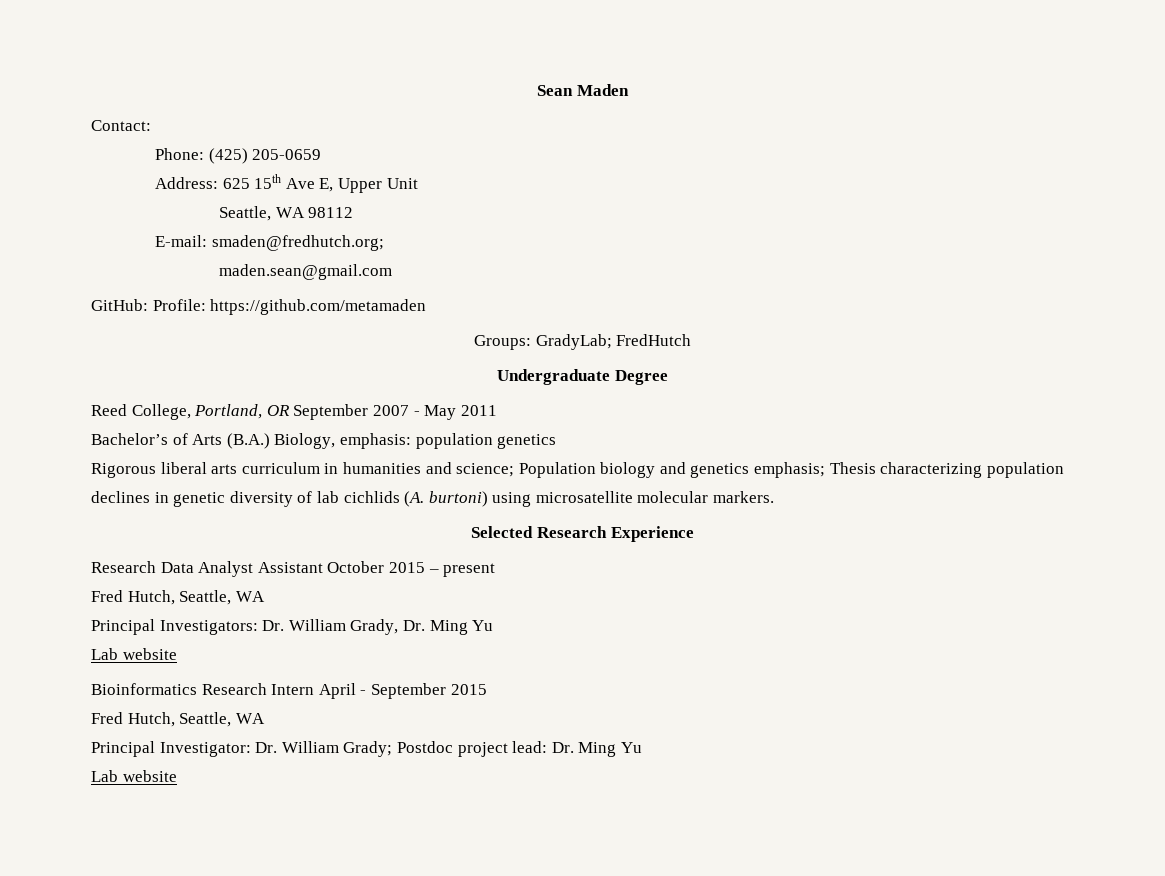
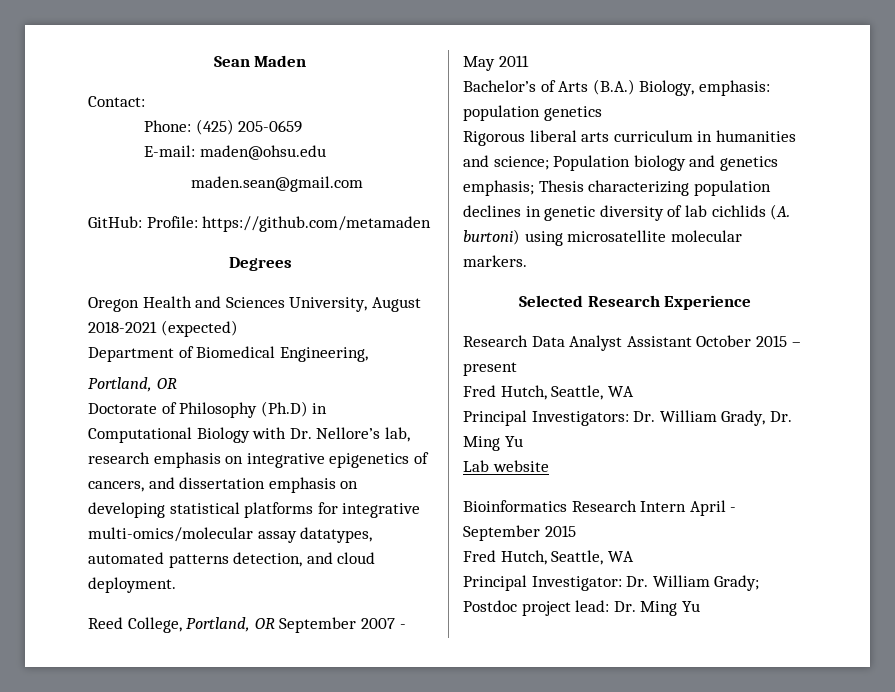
[155,174,418,193] [219,206,354,221] // Address: 625 15th Ave E, Upper Unit // Seattle, WA 98112 -> (303, 126) none
[211,235,384,251] smaden@fredhutch.org; -> [199,145,326,160] maden@ohsu.edu
[473,334,692,350] [497,369,668,385] Groups: GradyLab; FredHutch // Undergraduate Degree -> [228,257,292,271] [88,296,421,312] [88,320,238,337] [88,346,368,362] [88,377,177,392] [88,401,328,418] [88,427,410,443] [88,452,429,468] [88,477,359,493] [88,502,421,518] [88,527,373,543] [88,552,376,568] [88,577,176,593] Degrees // Oregon Health and Sciences University, August 2018-2021 (expected) // Department of Biomedical Engineering, // Portland, OR // Doctorate of Philosophy (Ph.D) in Computational Biology with Dr. Nellore’s lab, research emphasis on integrative epigenetics of cancers, and dissertation emphasis on developing statistical platforms for integrative multi-omics/molecular assay datatypes, automated patterns detection, and cloud deployment.
[91,770,177,782] // Lab website -> (700, 606) none

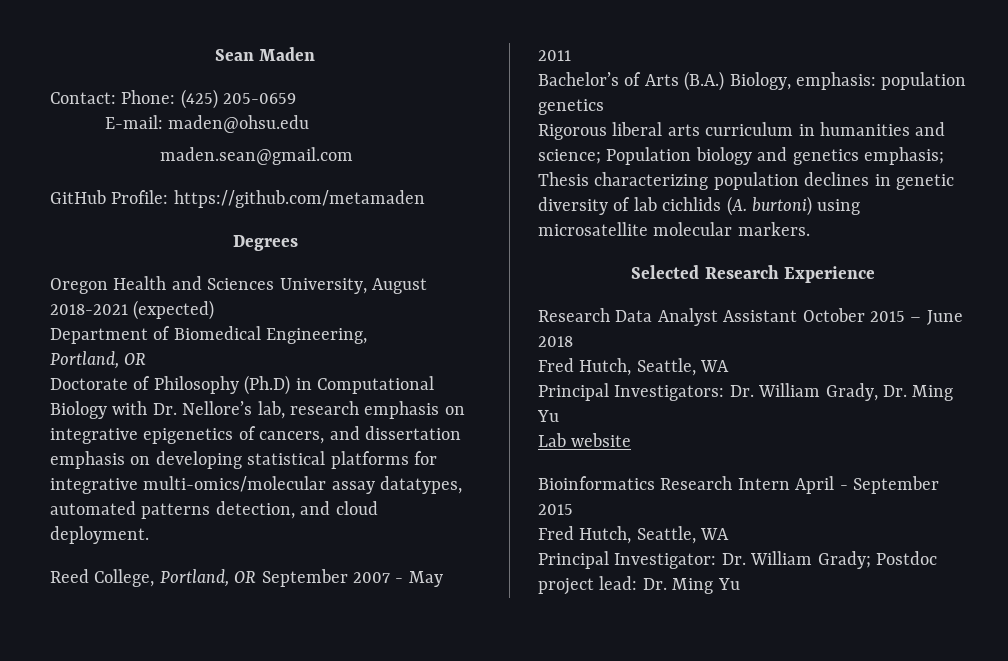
(145, 101) // -> (116, 98) none
[88,216,142,228] GitHub: -> [50,190,106,204] GitHub
[463,362,517,376] present -> [926,310,963,325] [538,336,573,347] June 2018

